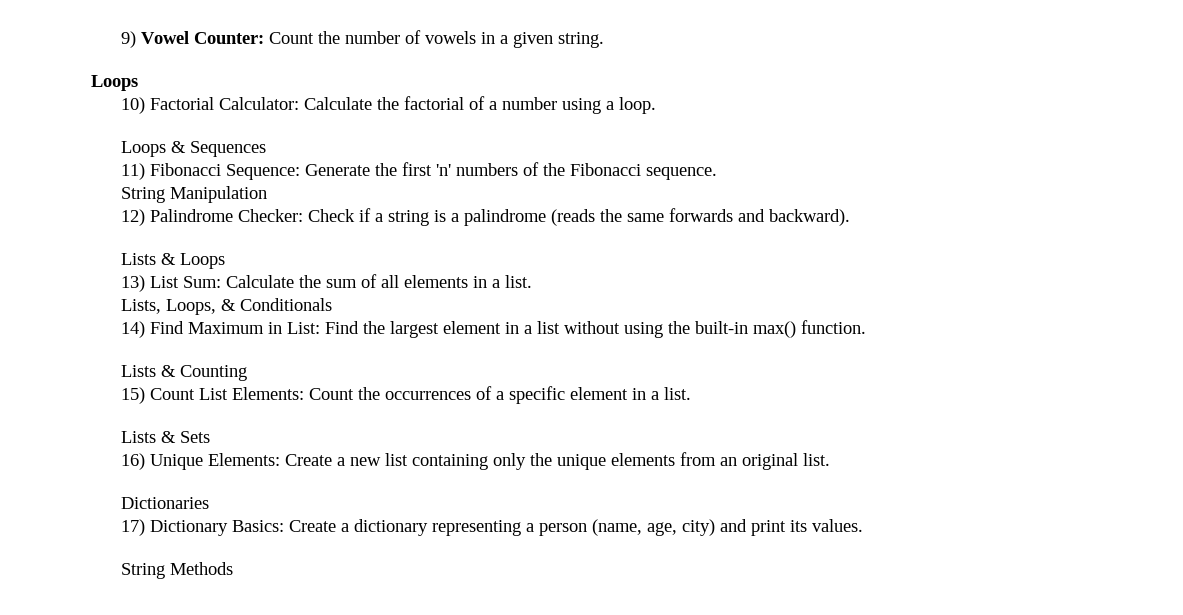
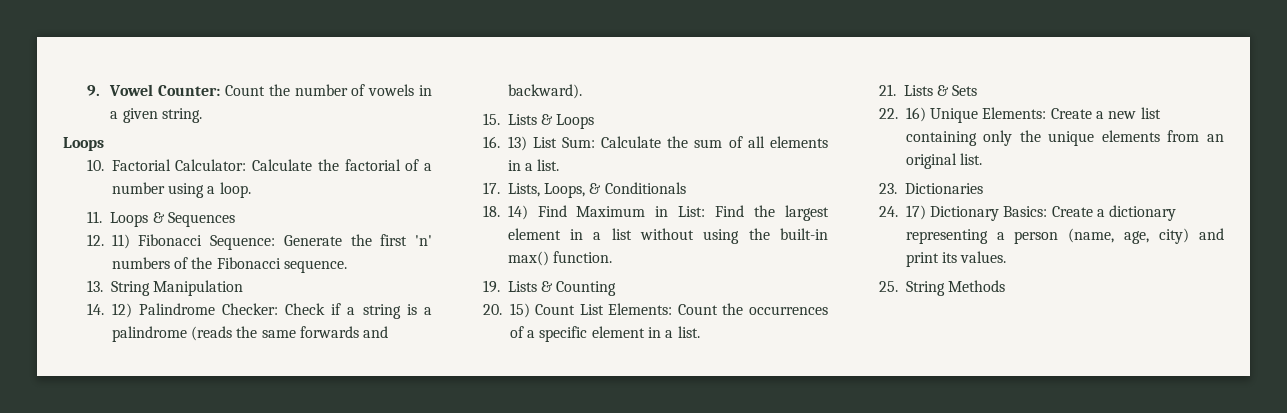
[120,31,136,48] 9) -> [86,85,100,96] 9.
[120,97,145,114] 10) -> [86,159,104,171] 10.
(656, 105) none -> [86,211,102,223] 11.
(266, 149) none -> [86,234,104,246] 12.
(717, 173) none -> [86,280,103,292] 13.
(267, 194) none -> [86,303,104,315] 14.
(850, 217) none -> [482,113,500,125] 15.
(225, 261) none -> [482,136,500,148] 16.
(532, 281) none -> [482,182,500,194] 17.
(332, 304) none -> [482,205,500,217] 18.
(866, 327) none -> [482,280,500,293] 19.
(247, 373) none -> [482,304,502,315] 20.
(691, 393) none -> [878,84,896,96] 21.
(210, 437) none -> [878,108,898,119] 22.
(830, 459) none -> [878,183,897,194] 23.
(209, 503) none -> [878,206,898,217] 24.
(863, 525) none -> [878,281,898,292] 25.

